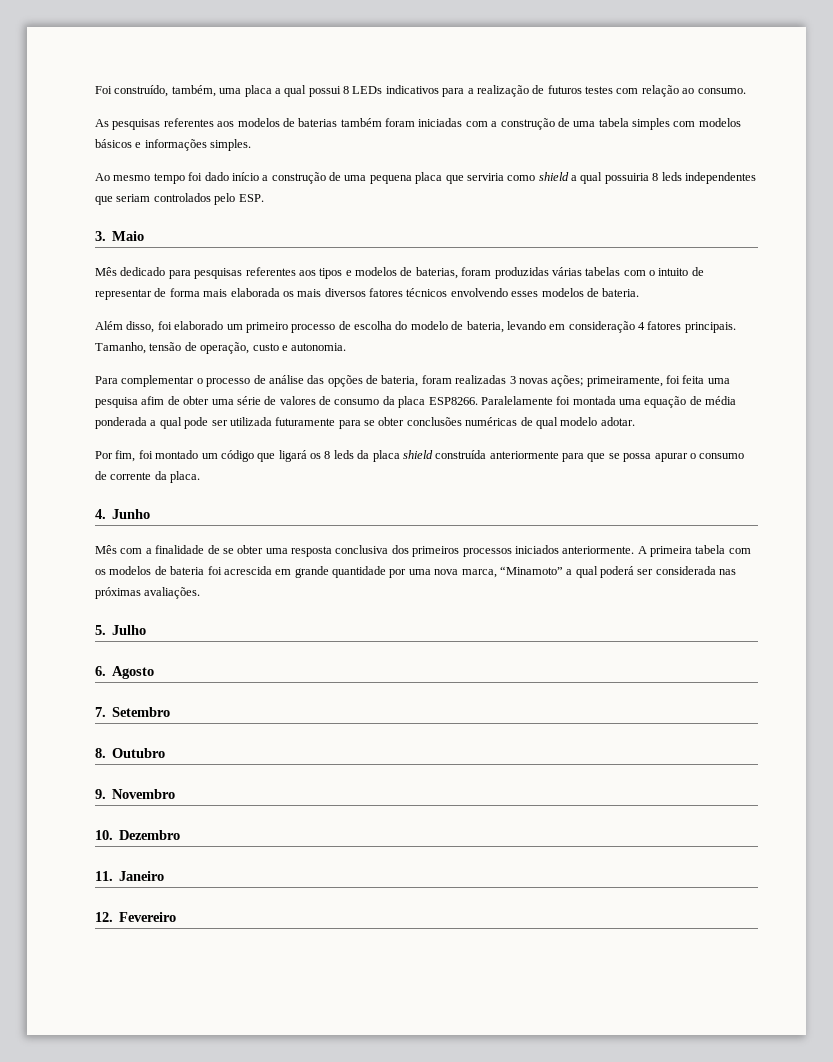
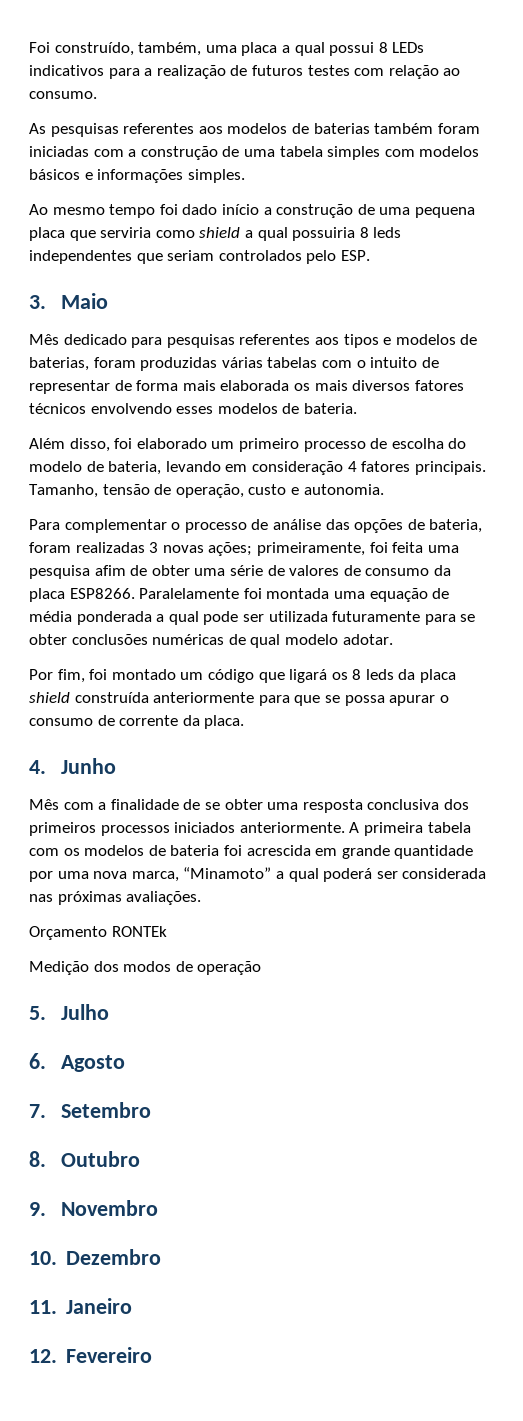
(201, 593) none -> [29,926,167,940] [29,961,262,975] // Orçamento RONTEk // Medição dos modos de operação

